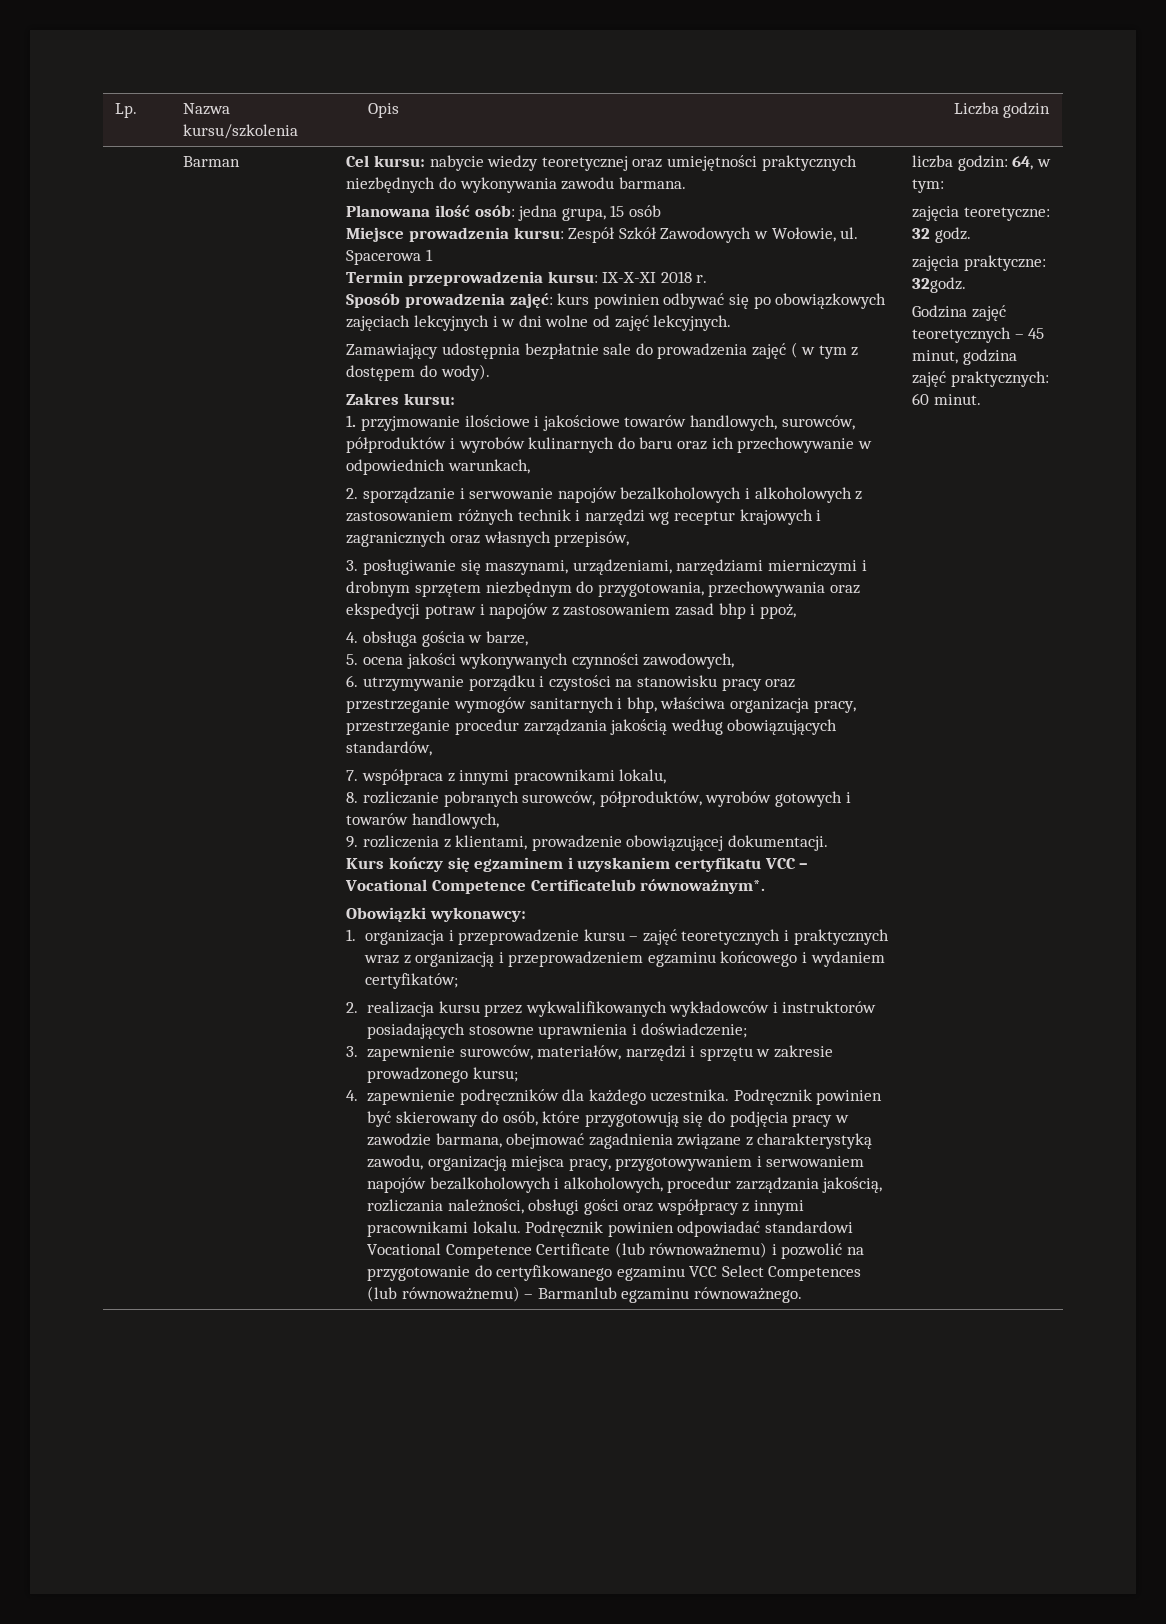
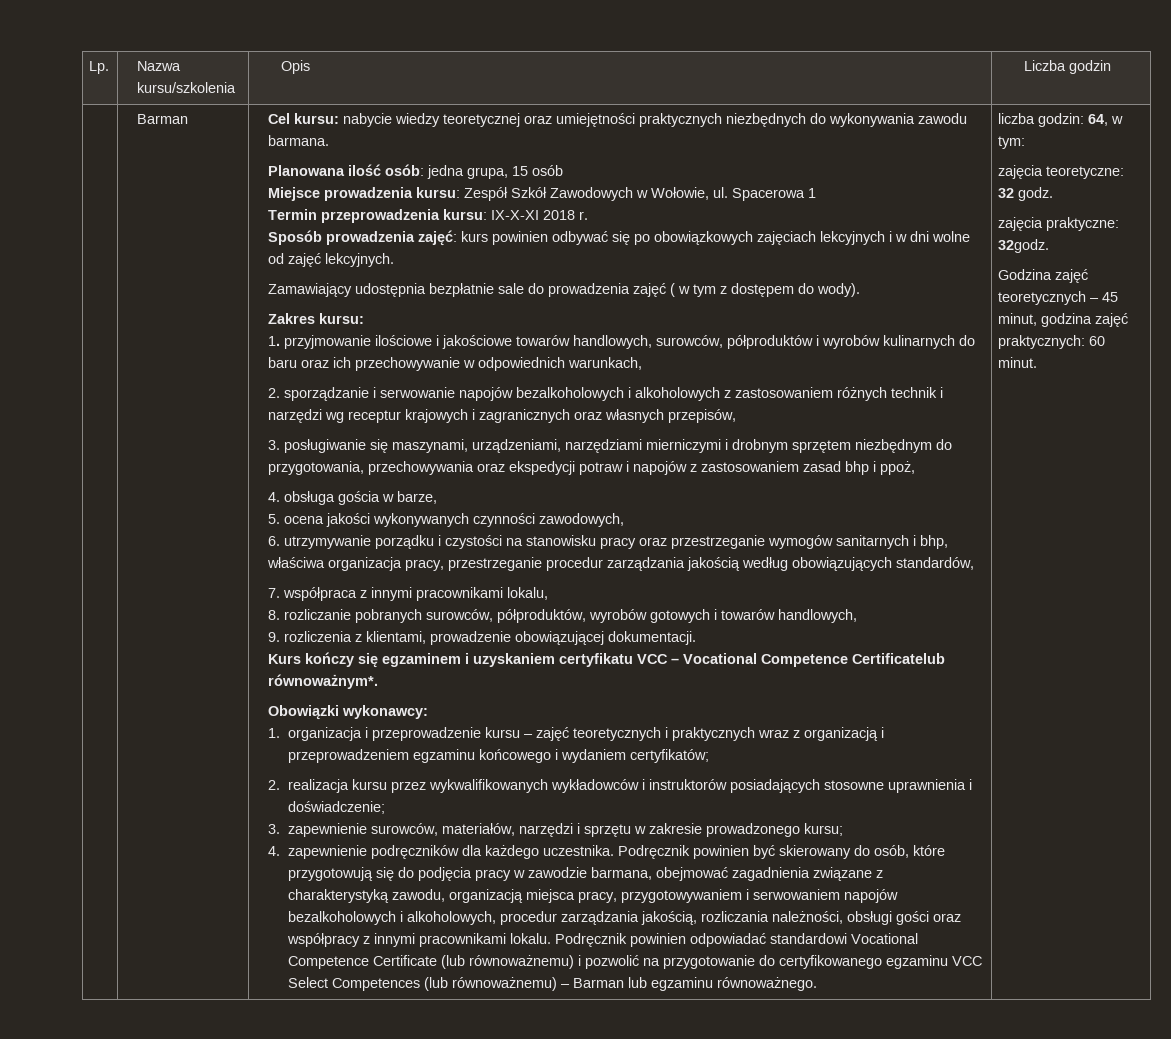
[537,1287,617,1299] Barmanlub -> [572,977,647,988] Barman lub

